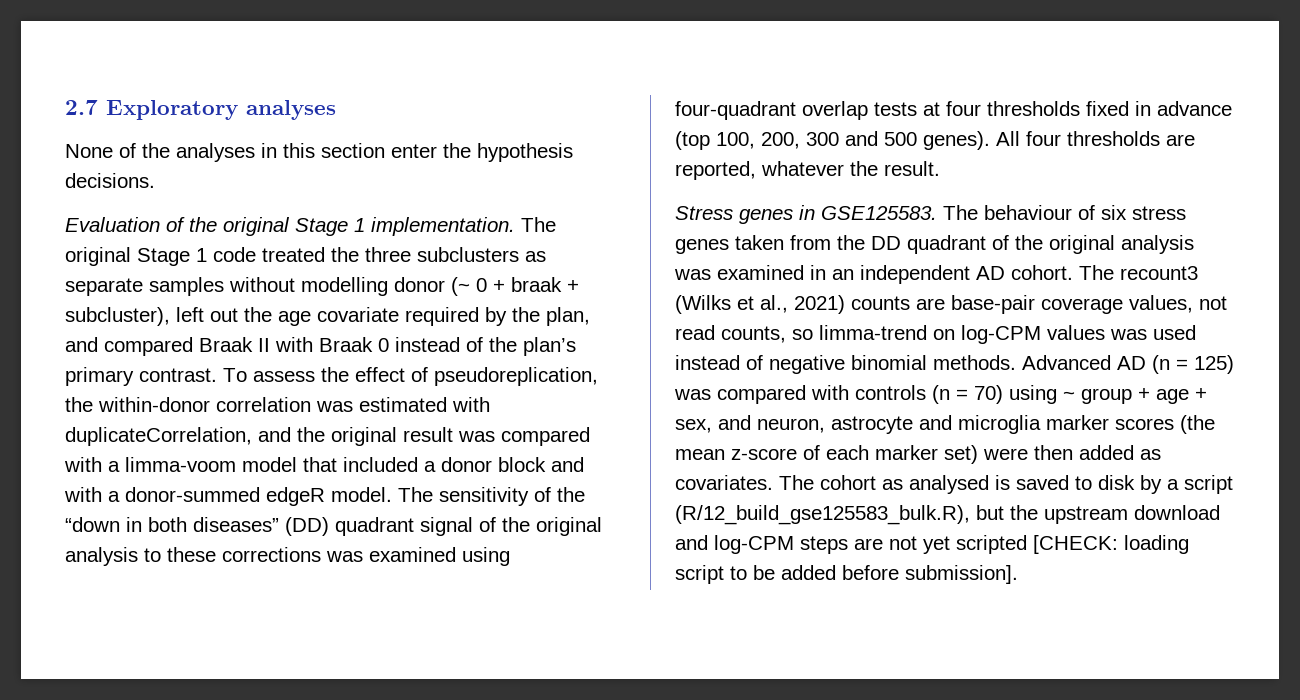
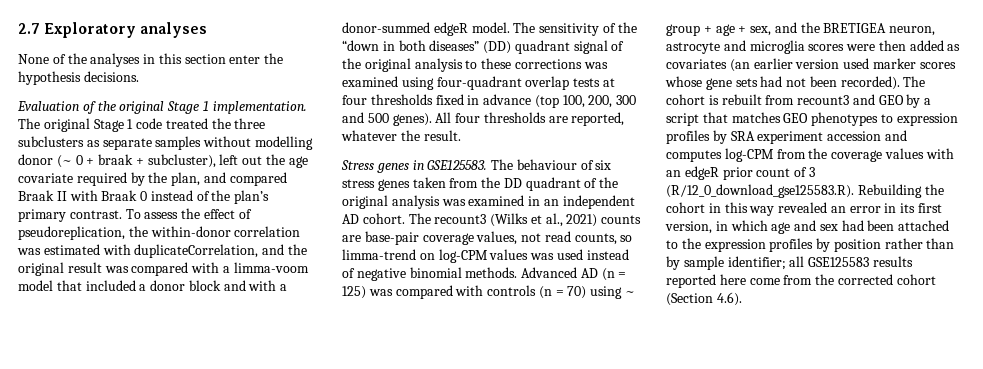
(751, 422) none -> [800,22,887,33] the BRETIGEA
[1046,415,1215,434] [675,445,1161,464] [675,475,1233,494] [675,505,1220,525] [675,535,1189,554] [675,565,1018,584] marker scores (the mean z-score of each marker set) were then added as covariates. The cohort as analysed is saved to disk by a script (R/12_build_gse125583_bulk.R), but the upstream download and log-CPM steps are not yet scripted [CHECK: loading script to be added before submission]. -> [808,40,961,51] [666,58,956,72] [665,76,926,90] [666,94,932,108] [666,112,958,126] [666,130,907,144] [666,148,954,162] [666,166,815,180] [666,184,944,198] [666,202,943,216] [665,220,950,234] [666,238,955,252] [666,256,913,270] [666,274,936,288] [666,292,742,306] scores were then added as covariates (an earlier version used marker scores whose gene sets had not been recorded). The cohort is rebuilt from recount3 and GEO by a script that matches GEO phenotypes to expression profiles by SRA experiment accession and computes log-CPM from the coverage values with an edgeR prior count of 3 (R/12_0_download_gse125583.R). Rebuilding the cohort in this way revealed an error in its first version, in which age and sex had been attached to the expression profiles by position rather than by sample identifier; all GSE125583 results reported here come from the corrected cohort (Section 4.6).

